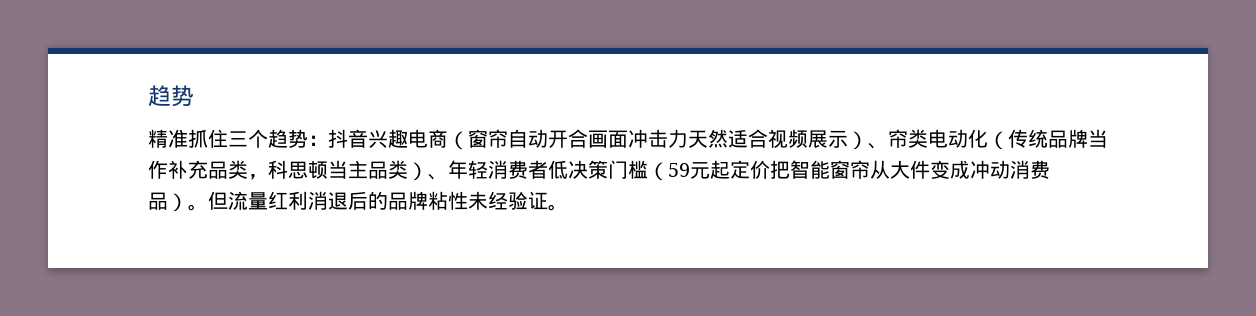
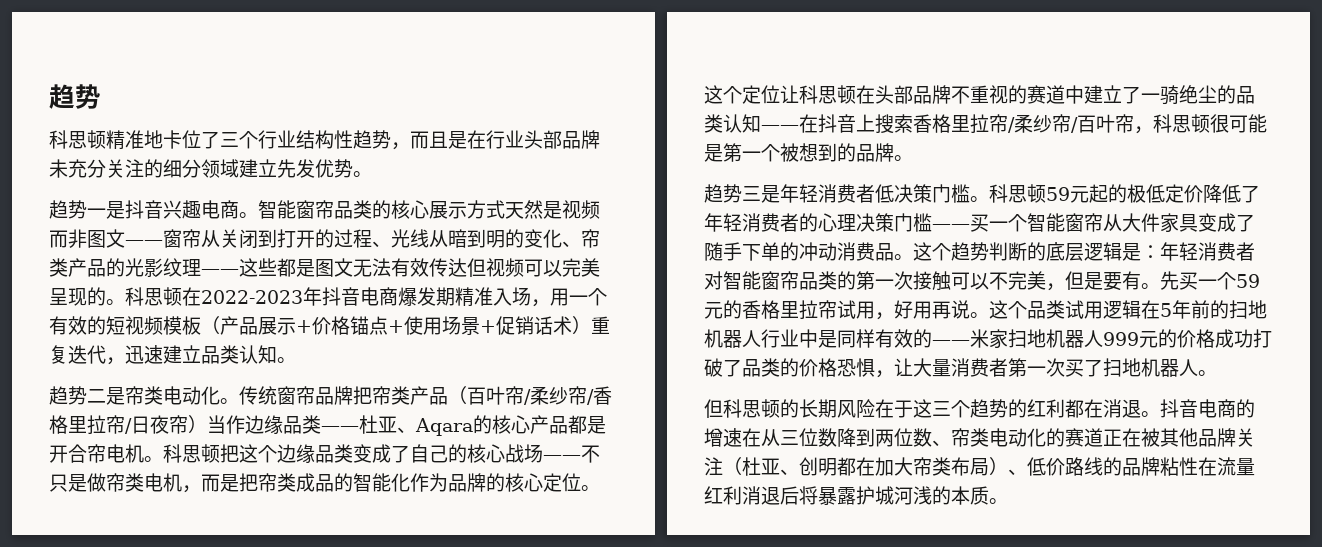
[148,129,1108,150] [148,160,448,181] 精准抓住三个趋势：抖音兴趣电商（窗帘自动开合画面冲击力天然适合视频展示）、帘类电动化（传统品牌当作补充品类，科思顿当主品类）、 -> [49,130,600,150] [49,159,372,178] [49,200,600,219] [49,229,600,249] [49,258,600,277] [49,287,607,307] [49,316,610,335] [49,345,296,365] [49,386,612,405] [49,415,606,436] [49,444,600,463] [49,473,600,493] [704,85,1255,105] [704,114,1267,134] [704,143,913,162] [704,184,780,203] 科思顿精准地卡位了三个行业结构性趋势，而且是在行业头部品牌未充分关注的细分领域建立先发优势。 // 趋势一是抖音兴趣电商。智能窗帘品类的核心展示方式天然是视频而非图文——窗帘从关闭到打开的过程、光线从暗到明的变化、帘类产品的光影纹理——这些都是图文无法有效传达但视频可以完美呈现的。科思顿在2022-2023年抖音电商爆发期精准入场，用一个有效的短视频模板（产品展示+价格锚点+使用场景+促销话术）重复迭代，迅速建立品类认知。 // 趋势二是帘类电动化。传统窗帘品牌把帘类产品（百叶帘/柔纱帘/香格里拉帘/日夜帘）当作边缘品类——杜亚、Aqara的核心产品都是开合帘电机。科思顿把这个边缘品类变成了自己的核心战场——不只是做帘类电机，而是把帘类成品的智能化作为品牌的核心定位。这个定位让科思顿在头部品牌不重视的赛道中建立了一骑绝尘的品类认知——在抖音上搜索香格里拉帘/柔纱帘/百叶帘，科思顿很可能是第一个被想到的品牌。 // 趋势三是
[648,160,1050,181] [148,191,548,212] （59元起定价把智能窗帘从大件变成冲动消费品）。但流量红利消退后的品牌粘性未经验证 -> [970,184,1260,203] [704,213,1255,233] [704,242,1255,261] [704,271,1260,291] [704,300,1267,320] [704,329,1272,349] [704,358,1217,378] [704,399,1255,418] [704,428,1255,447] [704,457,1255,476] [704,486,989,505] 。科思顿59元起的极低定价降低了年轻消费者的心理决策门槛——买一个智能窗帘从大件家具变成了随手下单的冲动消费品。这个趋势判断的底层逻辑是：年轻消费者对智能窗帘品类的第一次接触可以不完美，但是要有。先买一个59元的香格里拉帘试用，好用再说。这个品类试用逻辑在5年前的扫地机器人行业中是同样有效的——米家扫地机器人999元的价格成功打破了品类的价格恐惧，让大量消费者第一次买了扫地机器人。 // 但科思顿的长期风险在于这三个趋势的红利都在消退。抖音电商的增速在从三位数降到两位数、帘类电动化的赛道正在被其他品牌关注（杜亚、创明都在加大帘类布局）、低价路线的品牌粘性在流量红利消退后将暴露护城河浅的本质

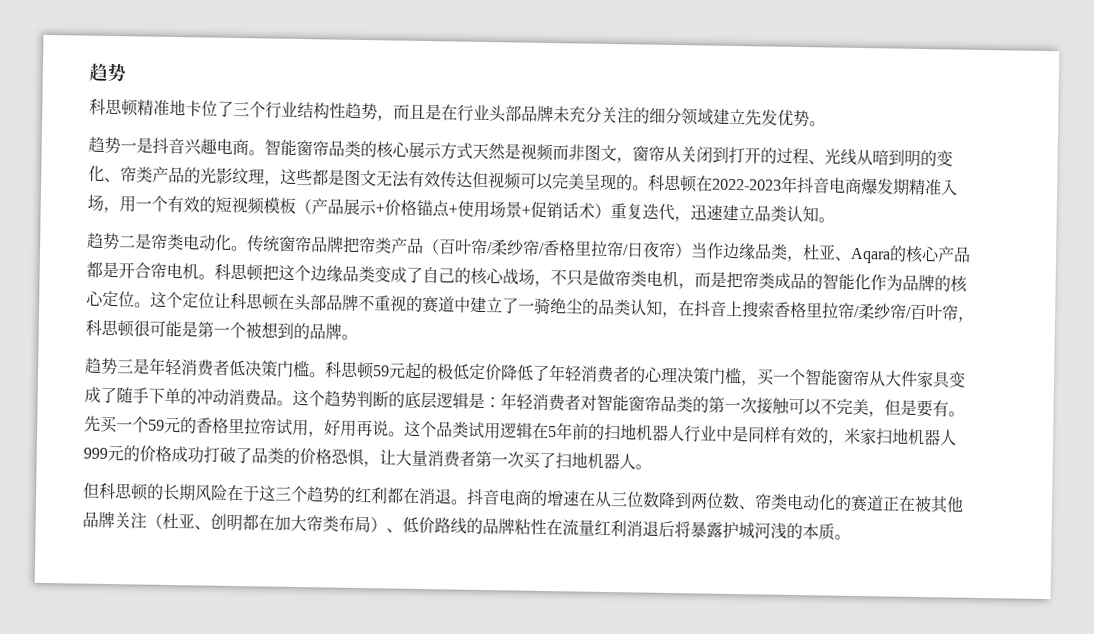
[125,240,163,246] —— -> [616,157,633,164] ，
[201,269,239,275] —— -> [264,180,281,187] ，
[321,426,359,432] —— -> [786,255,804,263] ，
[543,455,581,461] —— -> [534,280,551,288] ，
[761,125,799,131] —— -> [662,311,679,319] ，
[932,224,970,230] —— -> [740,380,758,387] ，
[932,340,970,346] —— -> [827,439,845,446] ，

